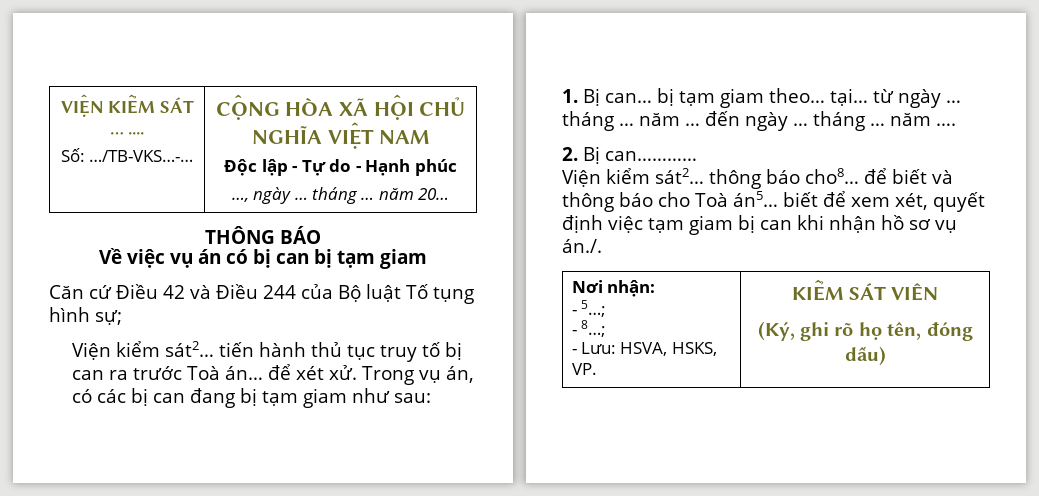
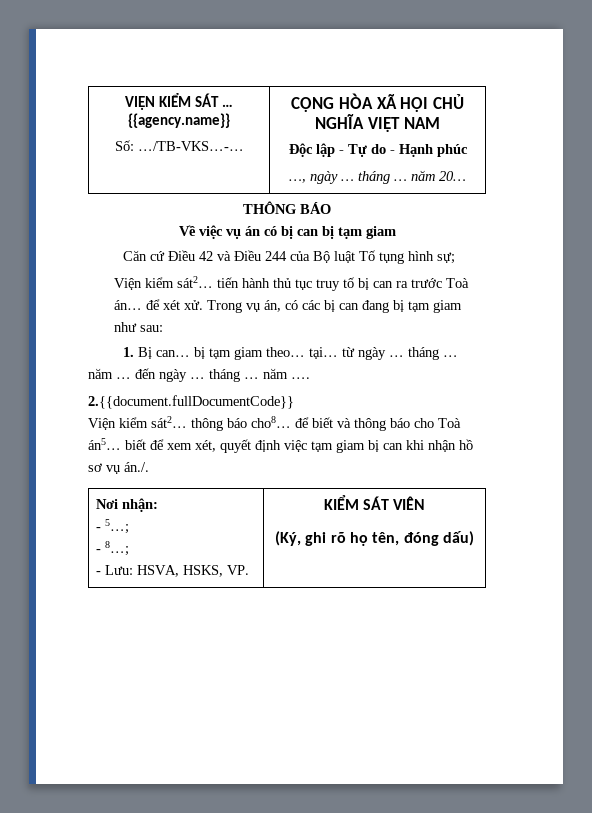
[128,132,144,135] .... -> [128,113,230,128] {{agency.name}}
[562,146,697,164] 2. Bị can………… -> [88,395,294,409] 2.{{document.fullDocumentCode}}

